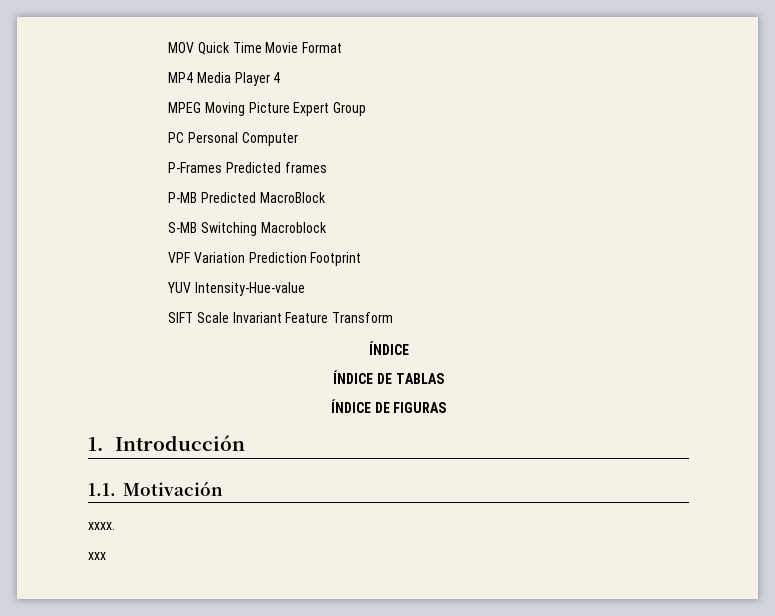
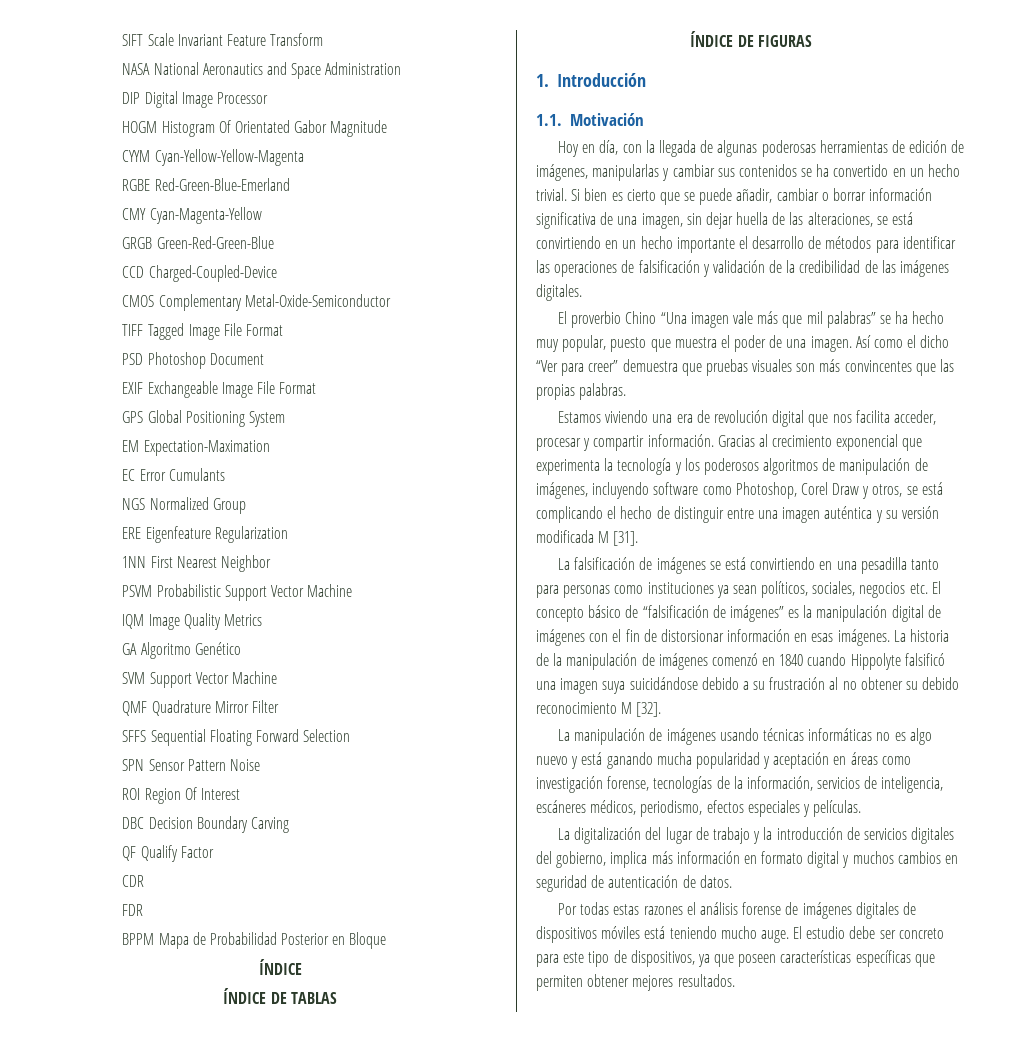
[167,42,343,55] [167,72,281,86] [167,102,367,116] [167,132,298,146] [167,162,327,173] [167,192,326,203] [167,222,327,236] [167,252,362,266] [166,282,305,296] MOV Quick Time Movie Format // MP4 Media Player 4 // MPEG Moving Picture Expert Group // PC Personal Computer // P-Frames Predicted frames // P-MB Predicted MacroBlock // S-MB Switching Macroblock // VPF Variation Prediction Footprint // YUV Intensity-Hue-value // -> (122, 40) none
(394, 317) none -> [122,62,402,79] [122,91,268,108] [122,120,388,137] [122,149,304,166] [122,178,290,191] [122,207,262,224] [122,236,274,249] [122,265,277,282] [122,294,391,311] [122,323,284,340] [122,352,264,369] [122,381,317,398] [122,410,285,427] [122,440,270,456] [122,468,225,481] [122,497,246,514] [122,526,288,543] [122,555,271,572] [122,584,353,601] [122,613,262,630] [122,642,241,659] [122,671,277,688] [122,700,279,716] [122,729,351,746] [122,759,260,771] [122,787,240,804] [122,816,289,833] [122,845,214,862] [122,875,145,887] [122,904,144,916] [122,932,387,949] // NASA National Aeronautics and Space Administration // DIP Digital Image Processor // HOGM Histogram Of Orientated Gabor Magnitude // CYYM Cyan-Yellow-Yellow-Magenta // RGBE Red-Green-Blue-Emerland // CMY Cyan-Magenta-Yellow // GRGB Green-Red-Green-Blue // CCD Charged-Coupled-Device // CMOS Complementary Metal-Oxide-Semiconductor // TIFF Tagged Image File Format // PSD Photoshop Document // EXIF Exchangeable Image File Format // GPS Global Positioning System // EM Expectation-Maximation // EC Error Cumulants // NGS Normalized Group // ERE Eigenfeature Regularization // 1NN First Nearest Neighbor // PSVM Probabilistic Support Vector Machine // IQM Image Quality Metrics // GA Algoritmo Genético // SVM Support Vector Machine // QMF Quadrature Mirror Filter // SFFS Sequential Floating Forward Selection // SPN Sensor Pattern Noise // ROI Region Of Interest // DBC Decision Boundary Carving // QF Qualify Factor // CDR // FDR // BPPM Mapa de Probabilidad Posterior en Bloque
[88,522,115,530] [88,552,106,560] xxxx. // xxx -> [558,140,965,157] [536,164,961,181] [536,188,933,205] [536,212,914,229] [536,236,956,253] [536,260,950,277] [536,284,582,301] [558,311,945,328] [536,335,950,352] [536,359,955,376] [536,383,627,400] [558,410,936,427] [536,434,923,451] [536,458,928,475] [536,482,943,499] [536,506,940,523] [536,530,639,546] [558,557,939,574] [536,581,941,598] [536,605,941,622] [536,629,950,646] [536,653,945,670] [536,677,960,694] [536,702,662,717] [558,728,932,745] [536,752,911,769] [536,776,944,793] [536,800,862,817] [558,827,955,844] [536,851,959,868] [536,875,732,892] [558,902,916,919] [536,926,944,943] [536,950,935,967] [536,974,735,991] Hoy en día, con la llegada de algunas poderosas herramientas de edición de imágenes, manipularlas y cambiar sus contenidos se ha convertido en un hecho trivial. Si bien es cierto que se puede añadir, cambiar o borrar información significativa de una imagen, sin dejar huella de las alteraciones, se está convirtiendo en un hecho importante el desarrollo de métodos para identificar las operaciones de falsificación y validación de la credibilidad de las imágenes digitales. // El proverbio Chino “Una imagen vale más que mil palabras” se ha hecho muy popular, puesto que muestra el poder de una imagen. Así como el dicho “Ver para creer” demuestra que pruebas visuales son más convincentes que las propias palabras. // Estamos viviendo una era de revolución digital que nos facilita acceder, procesar y compartir información. Gracias al crecimiento exponencial que experimenta la tecnología y los poderosos algoritmos de manipulación de imágenes, incluyendo software como Photoshop, Corel Draw y otros, se está complicando el hecho de distinguir entre una imagen auténtica y su versión modificada M [31]. // La falsificación de imágenes se está convirtiendo en una pesadilla tanto para personas como instituciones ya sean políticos, sociales, negocios etc. El concepto básico de “falsificación de imágenes” es la manipulación digital de imágenes con el fin de distorsionar información en esas imágenes. La historia de la manipulación de imágenes comenzó en 1840 cuando Hippolyte falsificó una imagen suya suicidándose debido a su frustración al no obtener su debido reconocimiento M [32]. // La manipulación de imágenes usando técnicas informáticas no es algo nuevo y está ganando mucha popularidad y aceptación en áreas como investigación forense, tecnologías de la información, servicios de inteligencia, escáneres médicos, periodismo, efectos especiales y películas. // La digitalización del lugar de trabajo y la introducción de servicios digitales del gobierno, implica más información en formato digital y muchos cambios en seguridad de autenticación de datos. // Por todas estas razones el análisis forense de imágenes digitales de dispositivos móviles está teniendo mucho auge. El estudio debe ser concreto para este tipo de dispositivos, ya que poseen características específicas que permiten obtener mejores resultados.

